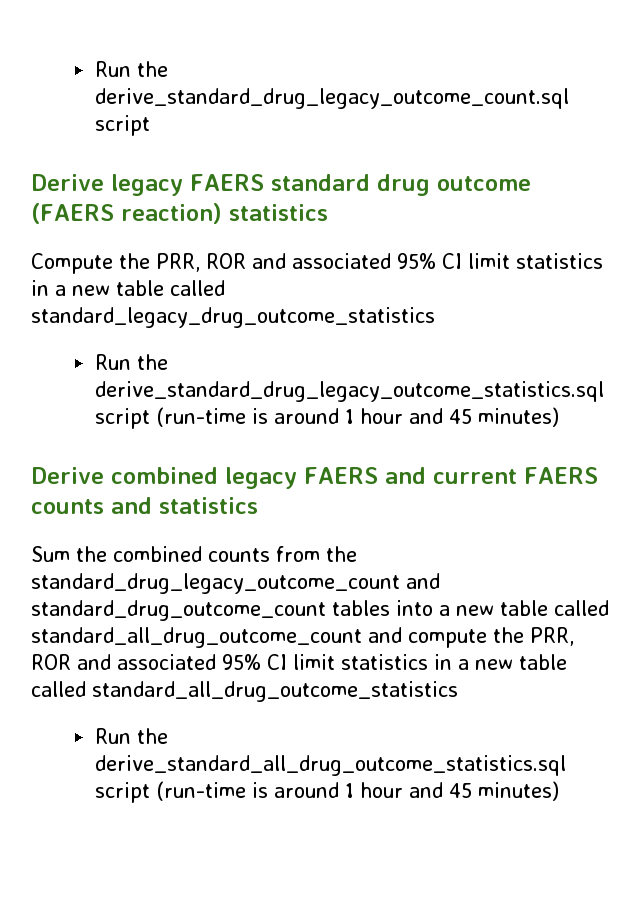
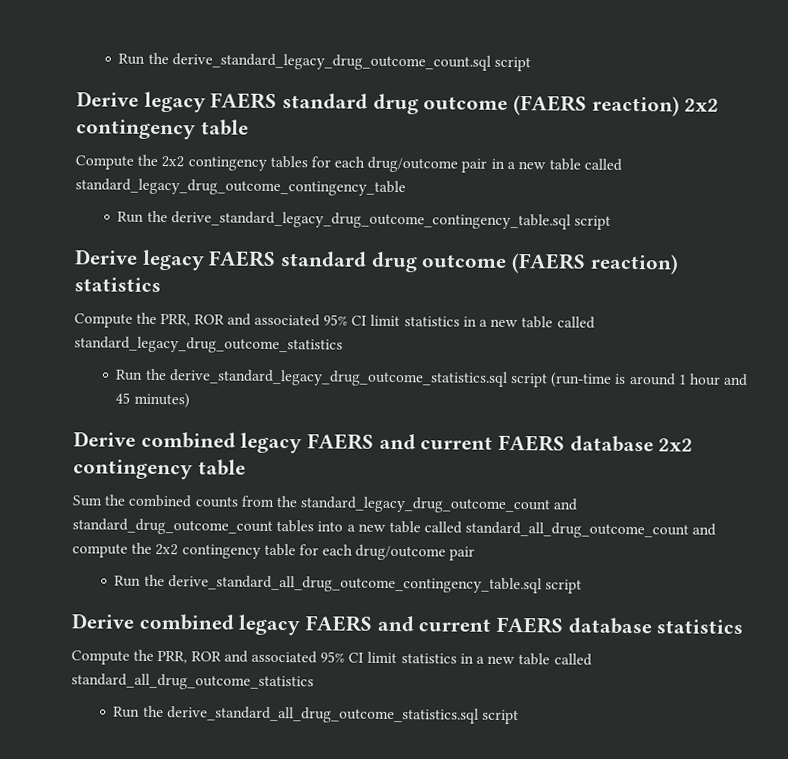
[95,61,169,77] [95,88,570,109] Run the derive_standard_drug_legacy_outcome_count.sql -> [118,52,532,72] [76,91,720,117] [76,119,249,140] [75,154,623,173] [75,178,406,197] [117,210,571,230] Run the derive_standard_legacy_drug_outcome_count.sql script // Derive legacy FAERS standard drug outcome (FAERS reaction) 2x2 contingency table // Compute the 2x2 contingency tables for each drug/outcome pair in a new table called standard_legacy_drug_outcome_contingency_table // Run the derive_standard_legacy_drug_outcome_contingency_table.sql
[95,381,605,402] derive_standard_drug_legacy_outcome_statistics.sql -> [168,369,508,387] derive_standard_legacy_drug_outcome_statistics.sql
[31,497,258,514] counts and statistics -> [569,435,694,453] [73,459,246,480] database 2x2 contingency table
[31,573,400,594] standard_drug_legacy_outcome_count -> [300,496,551,514] standard_legacy_drug_outcome_count
(524, 635) none -> [155,543,476,561] [114,574,583,594] [71,613,744,636] [71,649,155,665] 2x2 contingency table for each drug/outcome pair // Run the derive_standard_all_drug_outcome_contingency_table.sql script // Derive combined legacy FAERS and current FAERS database statistics // Compute the
[156,781,560,801] (run-time is around 1 hour and 45 minutes) -> (520, 717) none

